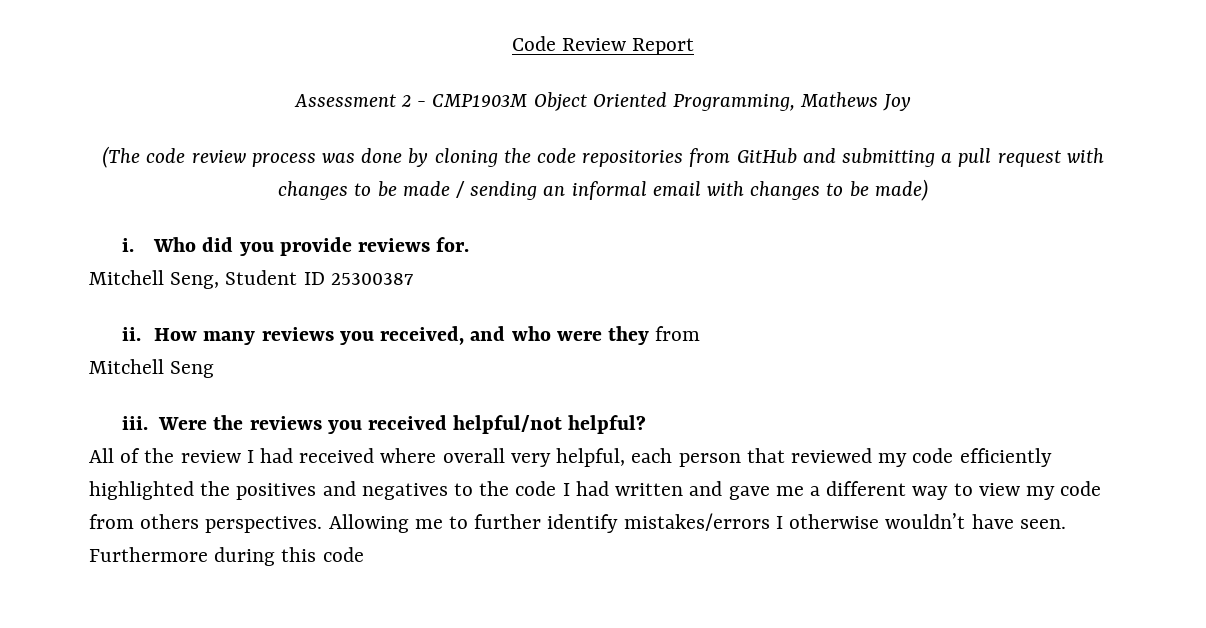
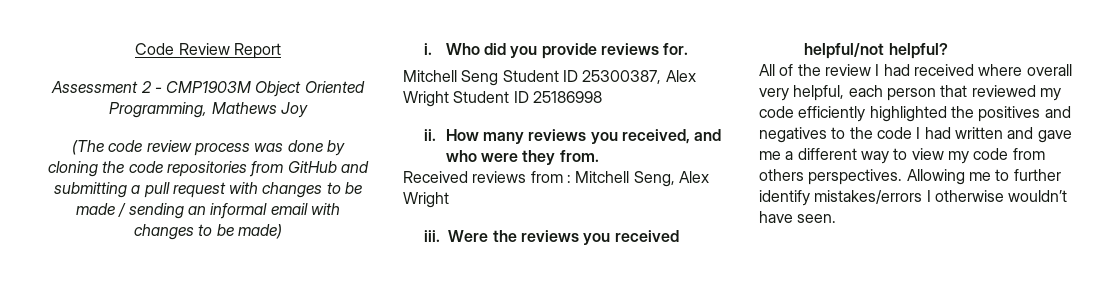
[170,270,413,289] Seng, Student ID 25300387 -> [461,70,696,86] [403,91,602,107] Seng Student ID 25300387, Alex Wright Student ID 25186998
[655,326,701,341] [89,359,215,378] from // Mitchell Seng -> [559,150,599,162] [403,171,709,187] [403,192,449,208] from. // Received reviews from : Mitchell Seng, Alex Wright
[89,547,364,566] Furthermore during this code -> (837, 218) none

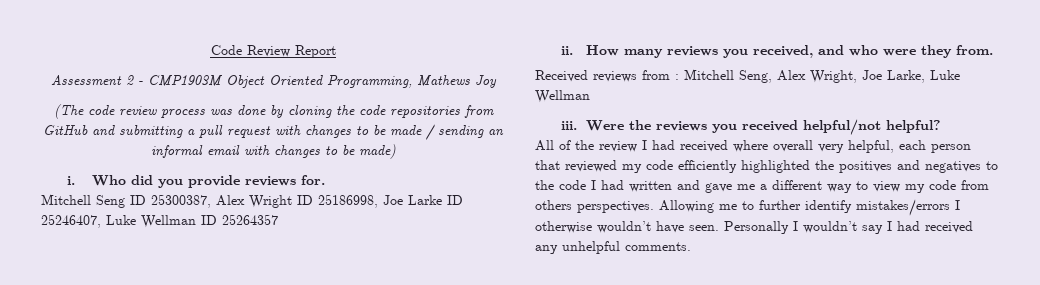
[502,70,559,82] Student -> (125, 201) none
[453,91,602,103] Student ID 25186998 -> [297,194,463,208] [41,214,278,228] ID 25186998, Joe Larke ID 25246407, Luke Wellman ID 25264357
[403,192,449,208] Wright -> [810,70,960,83] [535,90,590,103] Wright, Joe Larke, Luke Wellman
(837, 218) none -> [724,221,973,234] [535,241,691,254] Personally I wouldn’t say I had received any unhelpful comments.

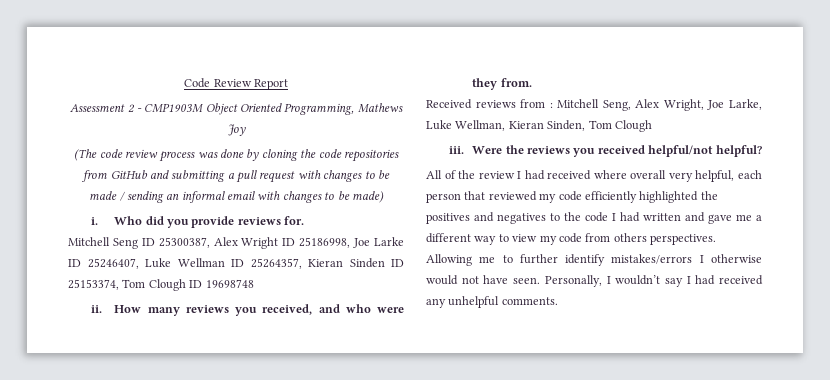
[222,214,278,225] 25264357 -> [250,258,404,269] [68,279,254,291] 25264357, Kieran Sinden ID 25153374, Tom Clough ID 19698748
[535,90,590,103] Wellman -> [455,120,652,132] Wellman, Kieran Sinden, Tom Clough
[597,221,651,233] wouldn’t -> [426,275,479,285] would not
[724,221,789,234] Personally -> [544,275,602,287] Personally,

